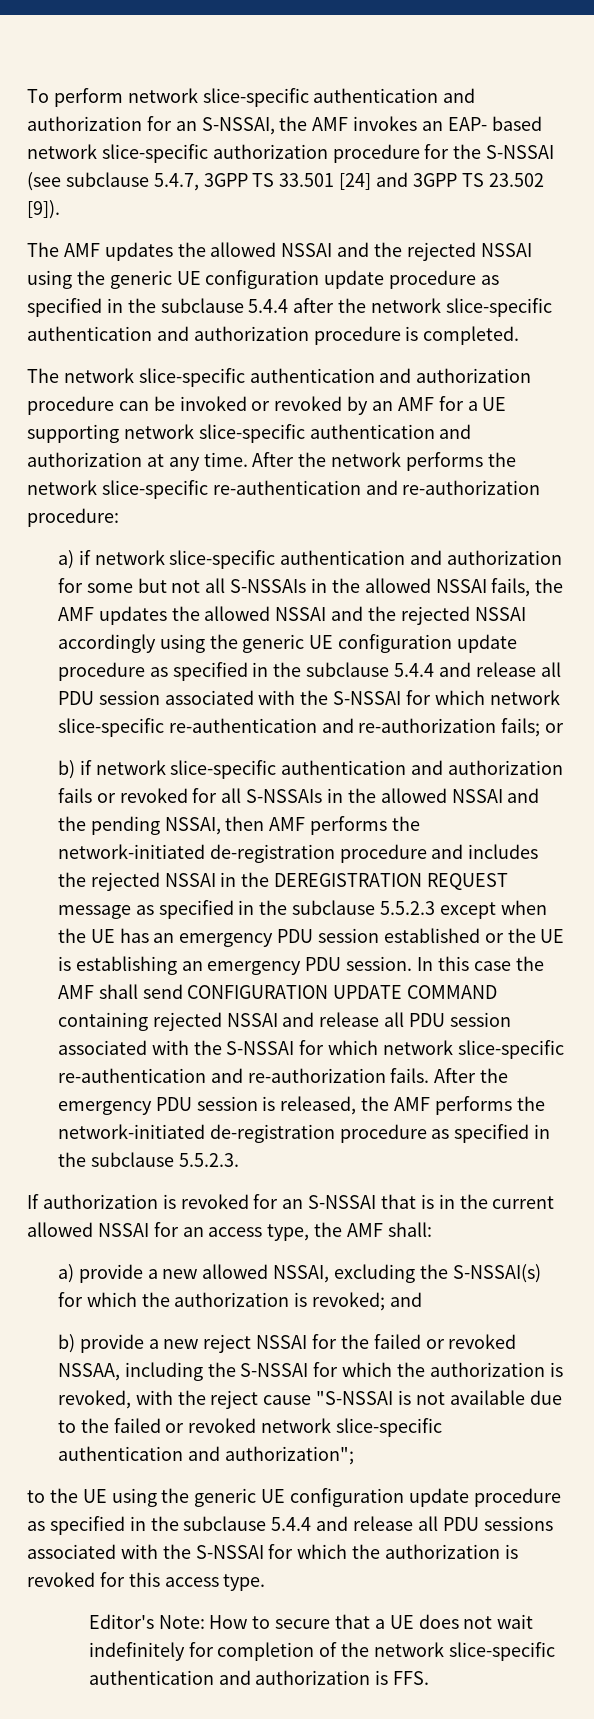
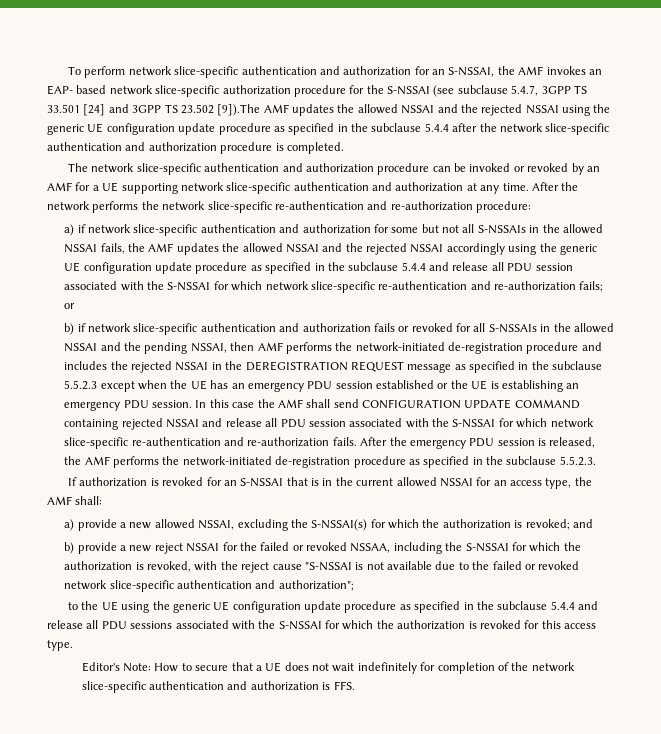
[27,200,60,219] [27,242,59,257] [9]). // The -> [217,104,261,116] [9]).The

